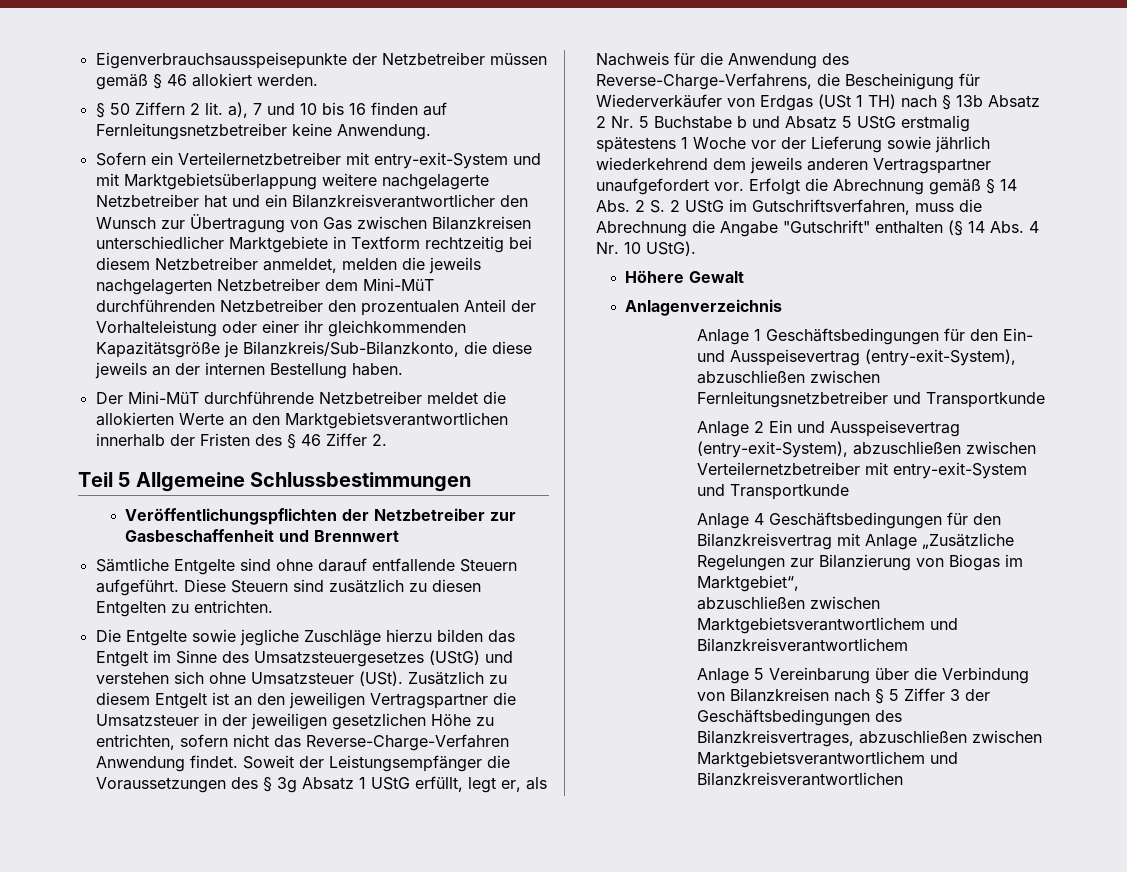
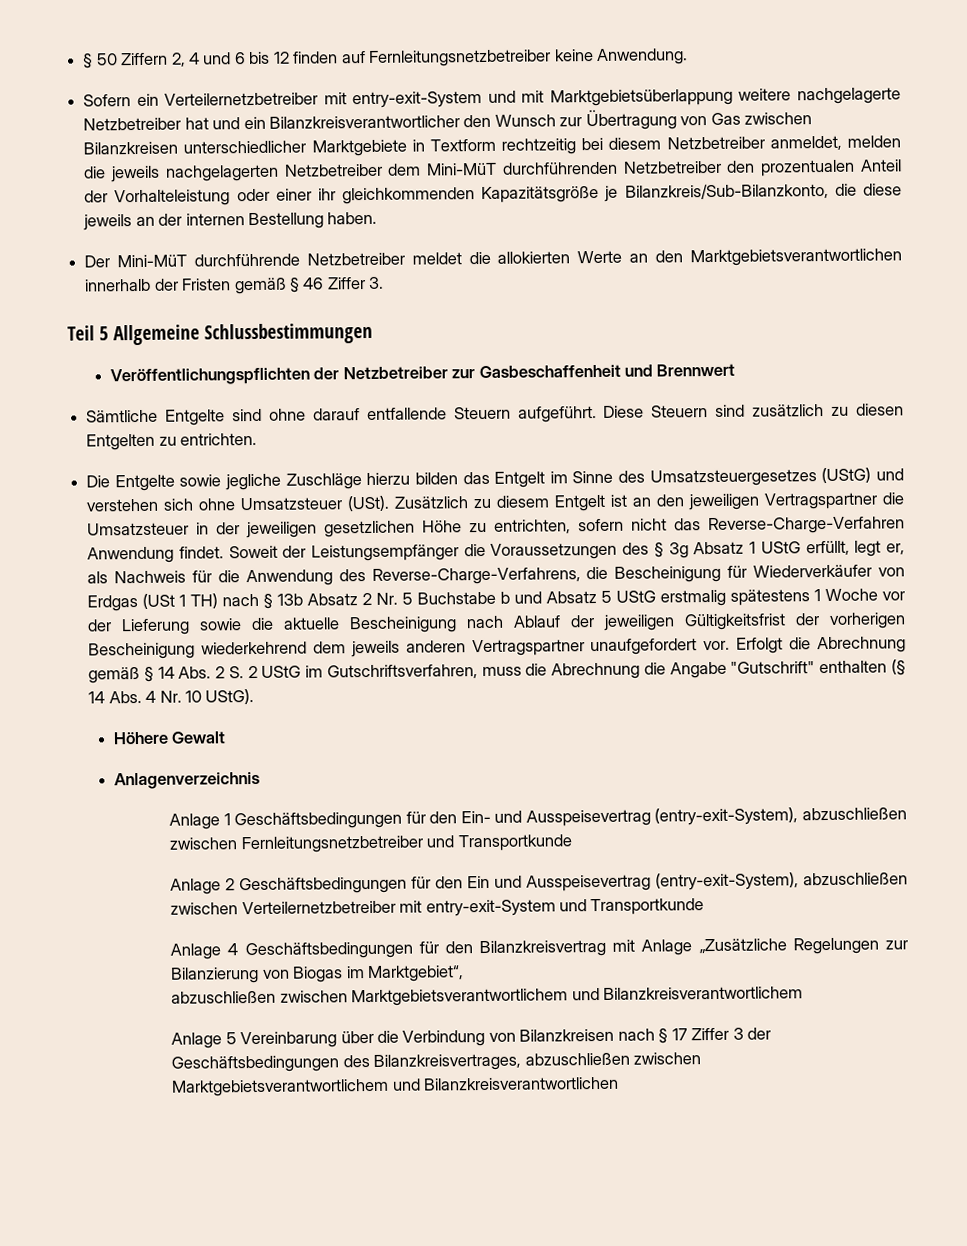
[95,52,547,69] [95,73,318,90] [95,102,366,118] Eigenverbrauchsausspeisepunkte der Netzbetreiber müssen gemäß § 46 allokiert werden. // § 50 Ziffern 2 lit. a), 7 und 10 bis 16 -> [83,51,290,69] § 50 Ziffern 2, 4 und 6 bis 12
[254,434,282,446] des -> [233,277,287,295] gemäß
[371,434,387,446] 2. -> [368,276,385,289] 3.
[934,136,990,153] jährlich -> [251,612,906,634] [88,642,196,660] die aktuelle Bescheinigung nach Ablauf der jeweiligen Gültigkeitsfrist der vorherigen Bescheinigung
(764, 427) none -> [239,876,464,895] Geschäftsbedingungen für den
[888,689,899,701] 5 -> [671,1028,688,1041] 17

